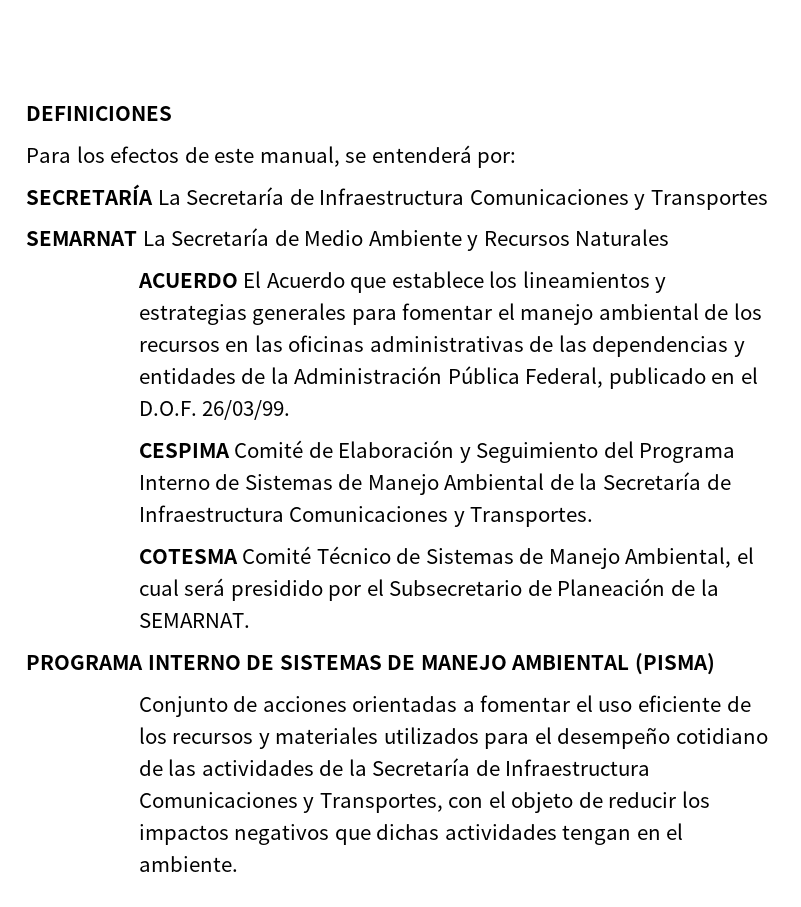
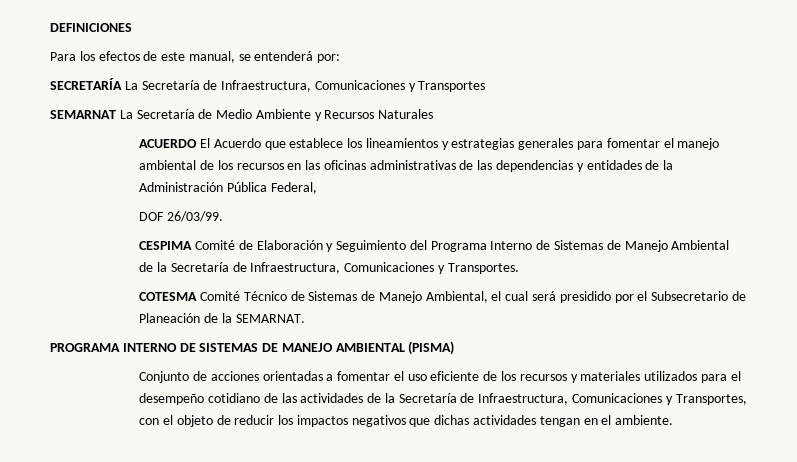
[319,188,465,205] Infraestructura -> [221,80,312,92] Infraestructura,
[608,367,758,389] [138,401,197,416] publicado en el D.O.F. -> [139,212,165,221] // DOF
[138,505,284,522] Infraestructura -> [250,262,341,274] Infraestructura,
[505,759,651,776] Infraestructura -> [478,393,569,405] Infraestructura,

